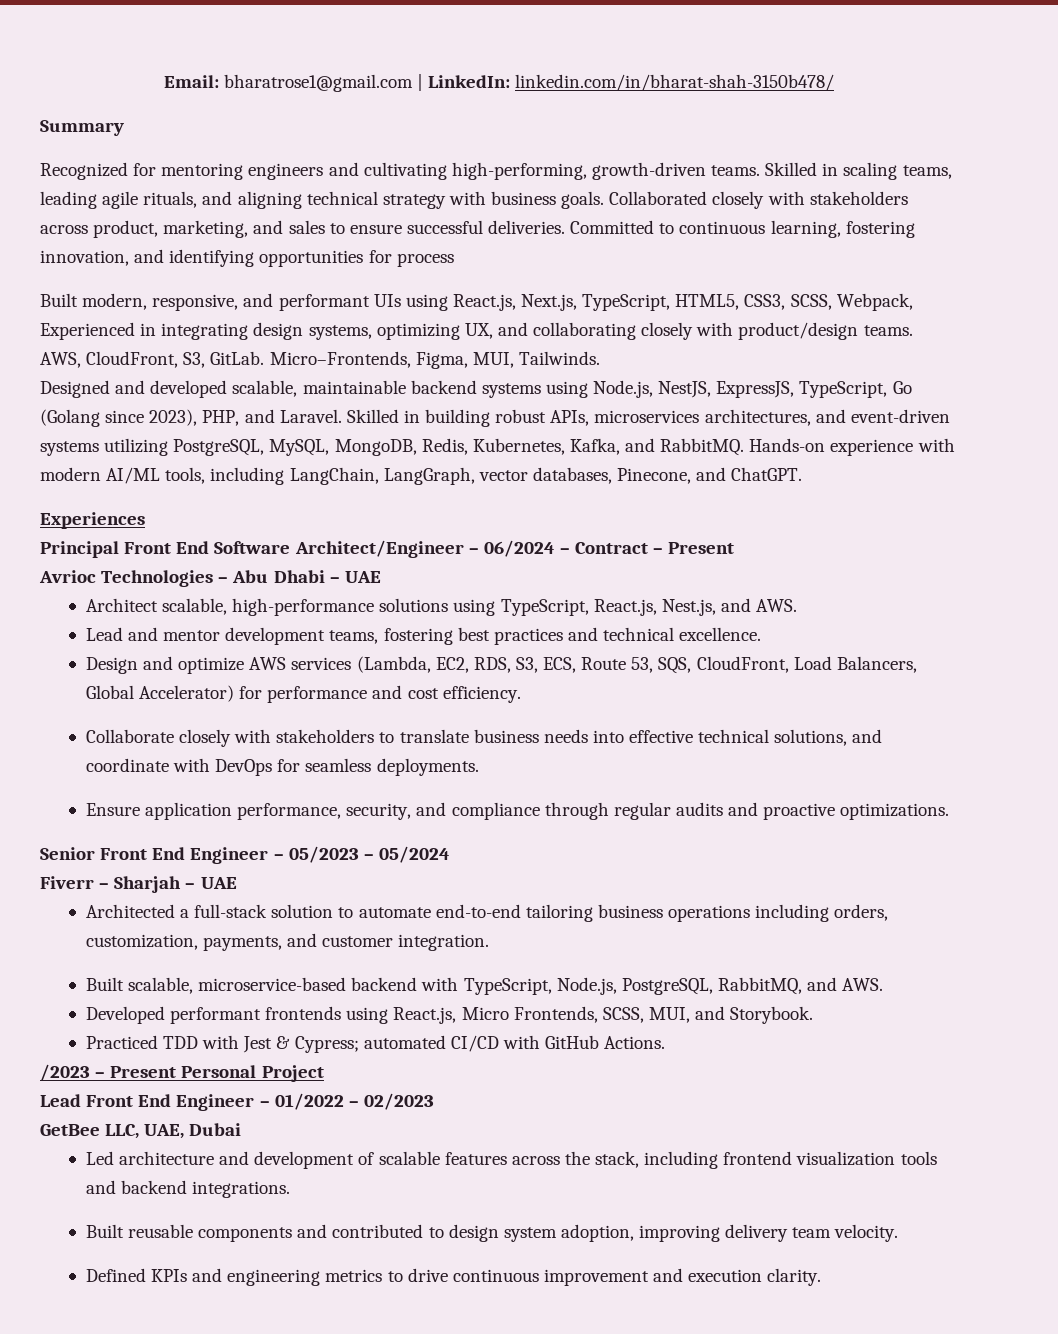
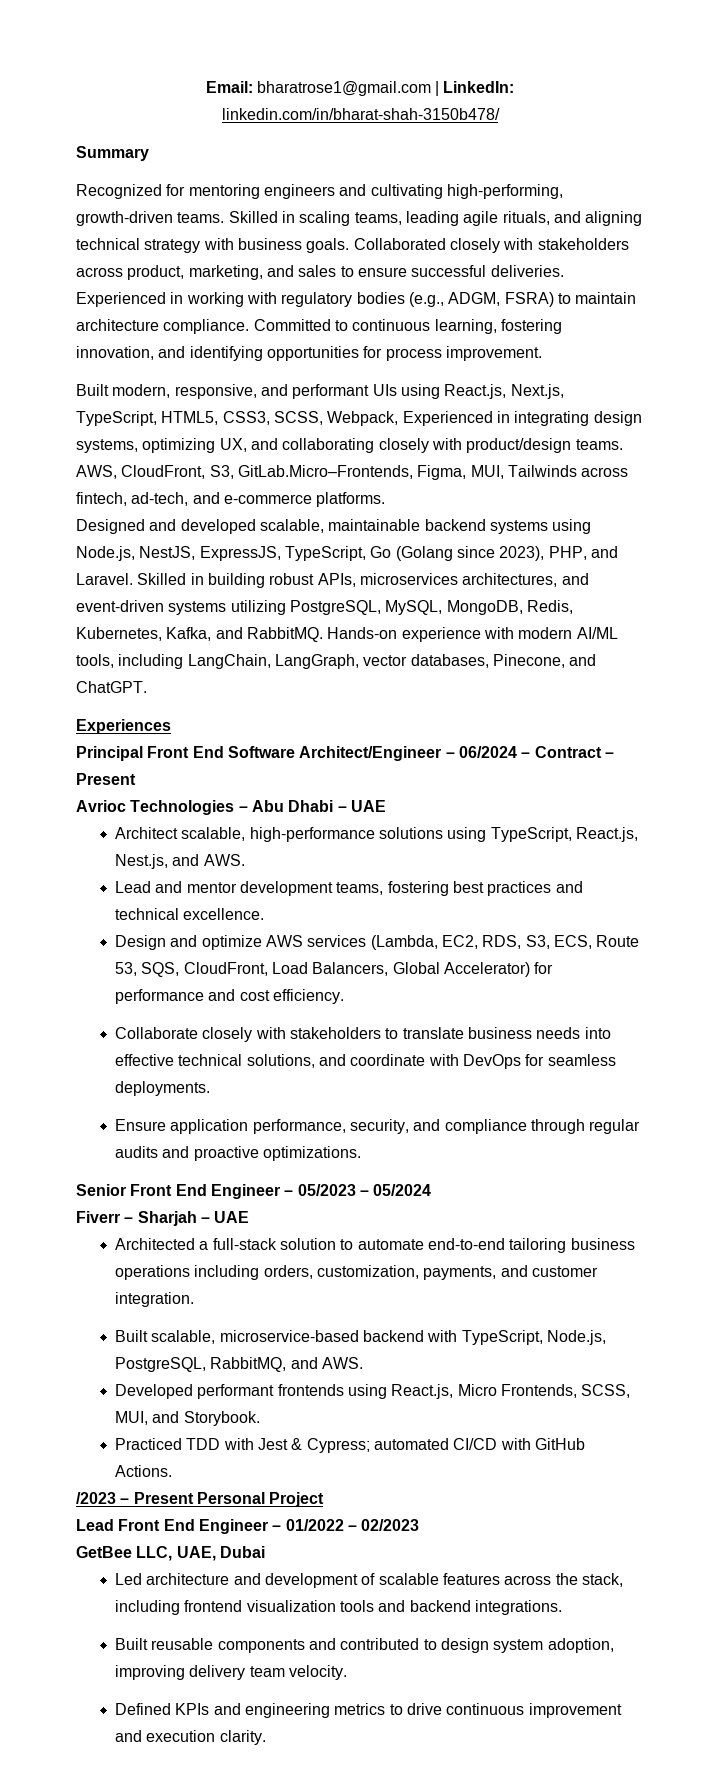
(566, 227) none -> [76,292,637,307] [76,319,250,334] Experienced in working with regulatory bodies (e.g., ADGM, FSRA) to maintain architecture compliance.
(454, 260) none -> [445,346,542,361] improvement.
[210,351,600,369] GitLab. Micro–Frontends, Figma, MUI, Tailwinds. -> [237,465,629,480] [76,492,386,507] GitLab.Micro–Frontends, Figma, MUI, Tailwinds across fintech, ad-tech, and e-commerce platforms.

